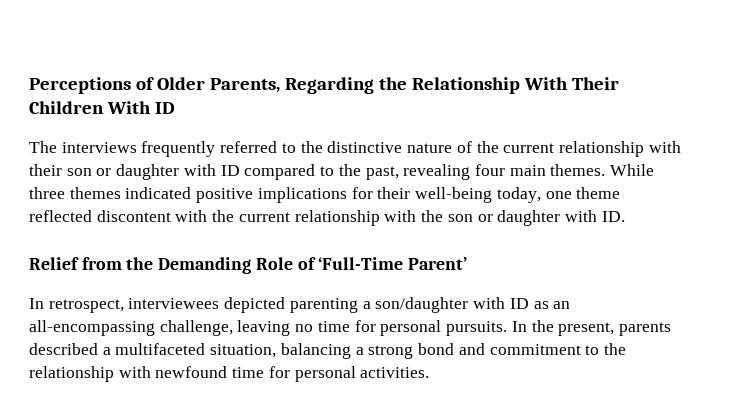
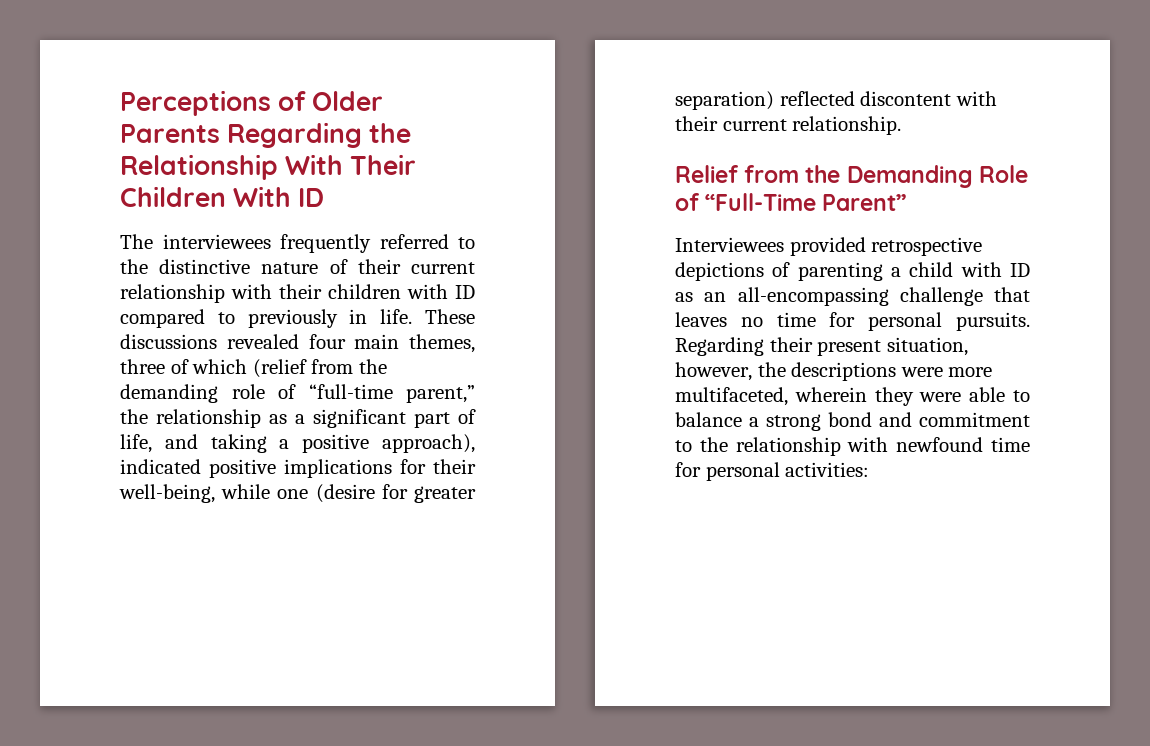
[209,78,280,93] Parents, -> [120,124,220,143] Parents
[61,142,137,153] interviews -> [162,234,271,249] interviewees
[476,141,499,153] the -> [357,259,401,274] their
[66,164,180,180] son or daughter -> [328,284,401,299] children
[338,164,655,180] [29,187,121,199] the past, revealing four main themes. While three themes -> [247,309,475,328] [120,334,475,353] [120,359,387,378] [120,384,475,403] [120,409,476,428] [120,434,475,453] previously in life. These discussions revealed four main themes, three of which (relief from the demanding role of “full-time parent,” the relationship as a significant part of life, and taking a positive approach),
[415,187,621,203] [29,210,625,226] well-being today, one theme reflected discontent with the current relationship with the son or daughter with ID. -> [119,484,476,503] [675,91,997,110] [675,116,902,135] well-being, while one (desire for greater separation) reflected discontent with their current relationship.
[318,257,468,270] [29,297,286,313] ‘Full-Time Parent’ // In retrospect, interviewees depicted -> [705,193,907,211] [675,237,983,256] [675,262,791,281] “Full-Time Parent” // Interviewees provided retrospective depictions of
[375,297,469,313] son/daughter -> [909,262,954,277] child
[159,320,291,336] challenge, leaving -> [899,287,1030,306] [675,312,727,327] challenge that leaves
[511,320,671,336] [29,343,351,359] In the present, parents described a multifaceted situation, balancing -> [675,337,968,356] [675,362,993,381] [675,387,1030,406] [675,412,742,427] Regarding their present situation, however, the descriptions were more multifaceted, wherein they were able to balance
[360,367,430,378] activities. -> [785,462,870,477] activities:

